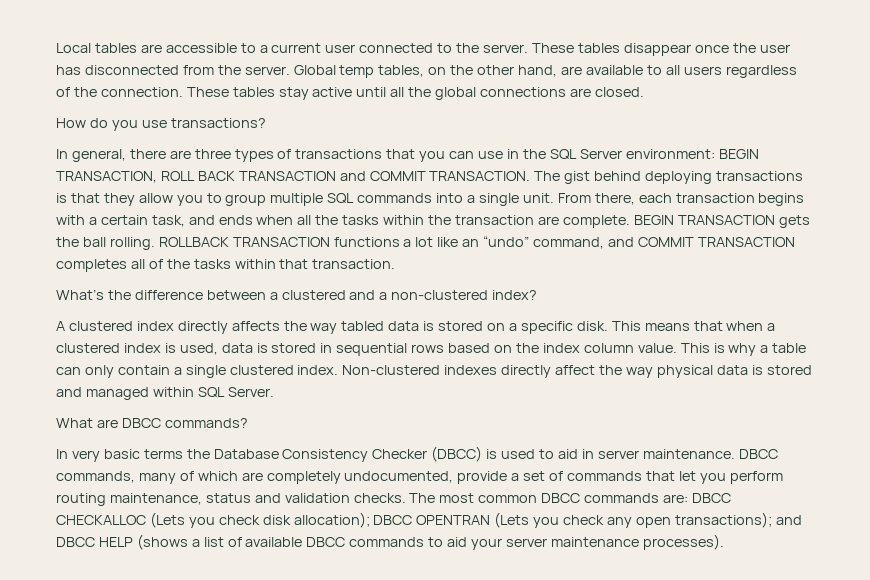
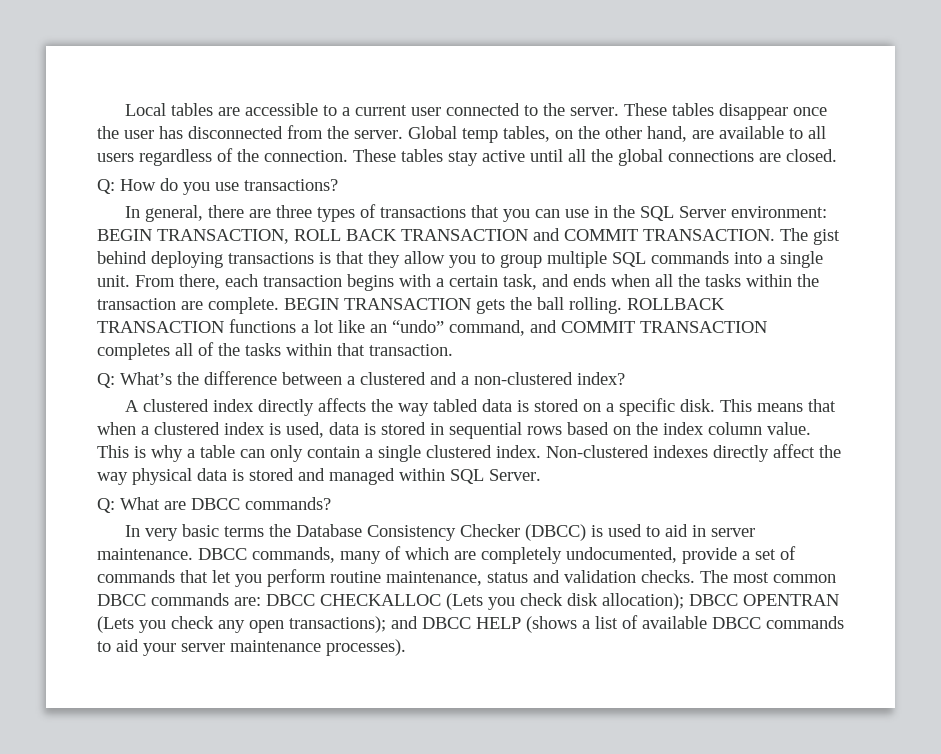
(644, 92) none -> [97,179,115,194] Q:
(396, 264) none -> [97,373,115,388] Q:
(274, 392) none -> [97,498,115,513] Q:
[56,493,106,506] routing -> [330,571,381,583] routine

